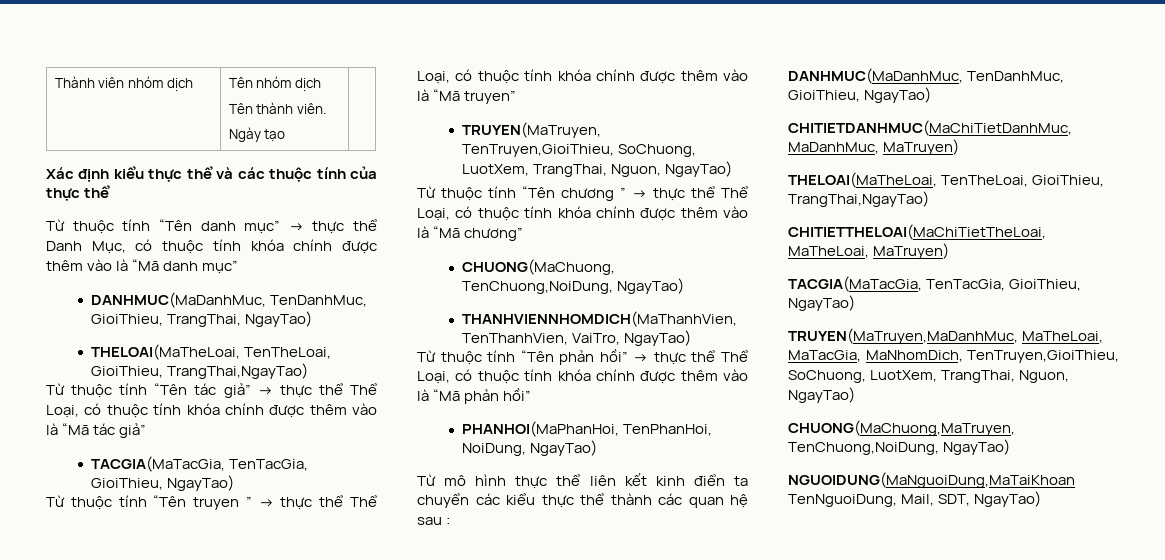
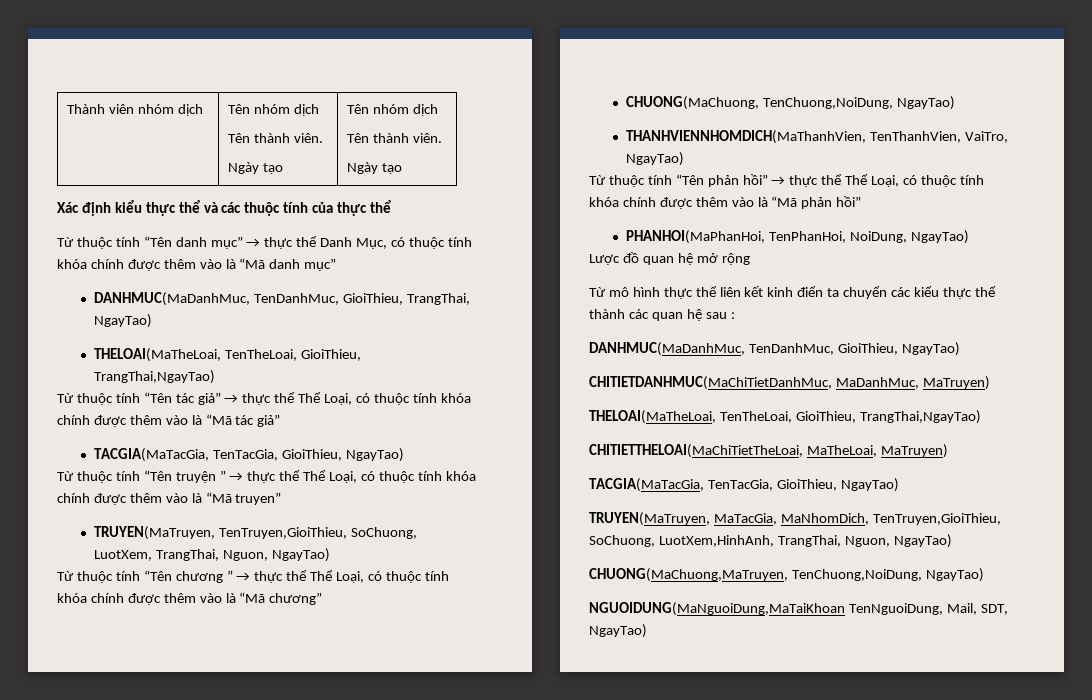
(286, 135) none -> [347,104,439,116] [347,133,443,143] [347,162,403,174] Tên nhóm dịch // Tên thành viên. // Ngày tạo
[193,497,240,510] truyen -> [175,471,216,483] truyện
(598, 448) none -> [589,252,750,265] // Lược đồ quan hệ mở rộng
[788,328,1104,344] TRUYEN(MaTruyen,MaDanhMuc, MaTheLoai, -> [589,512,710,526] TRUYEN(MaTruyen,
[870,370,938,382] LuotXem, -> [658,535,774,547] LuotXem,HinhAnh,

